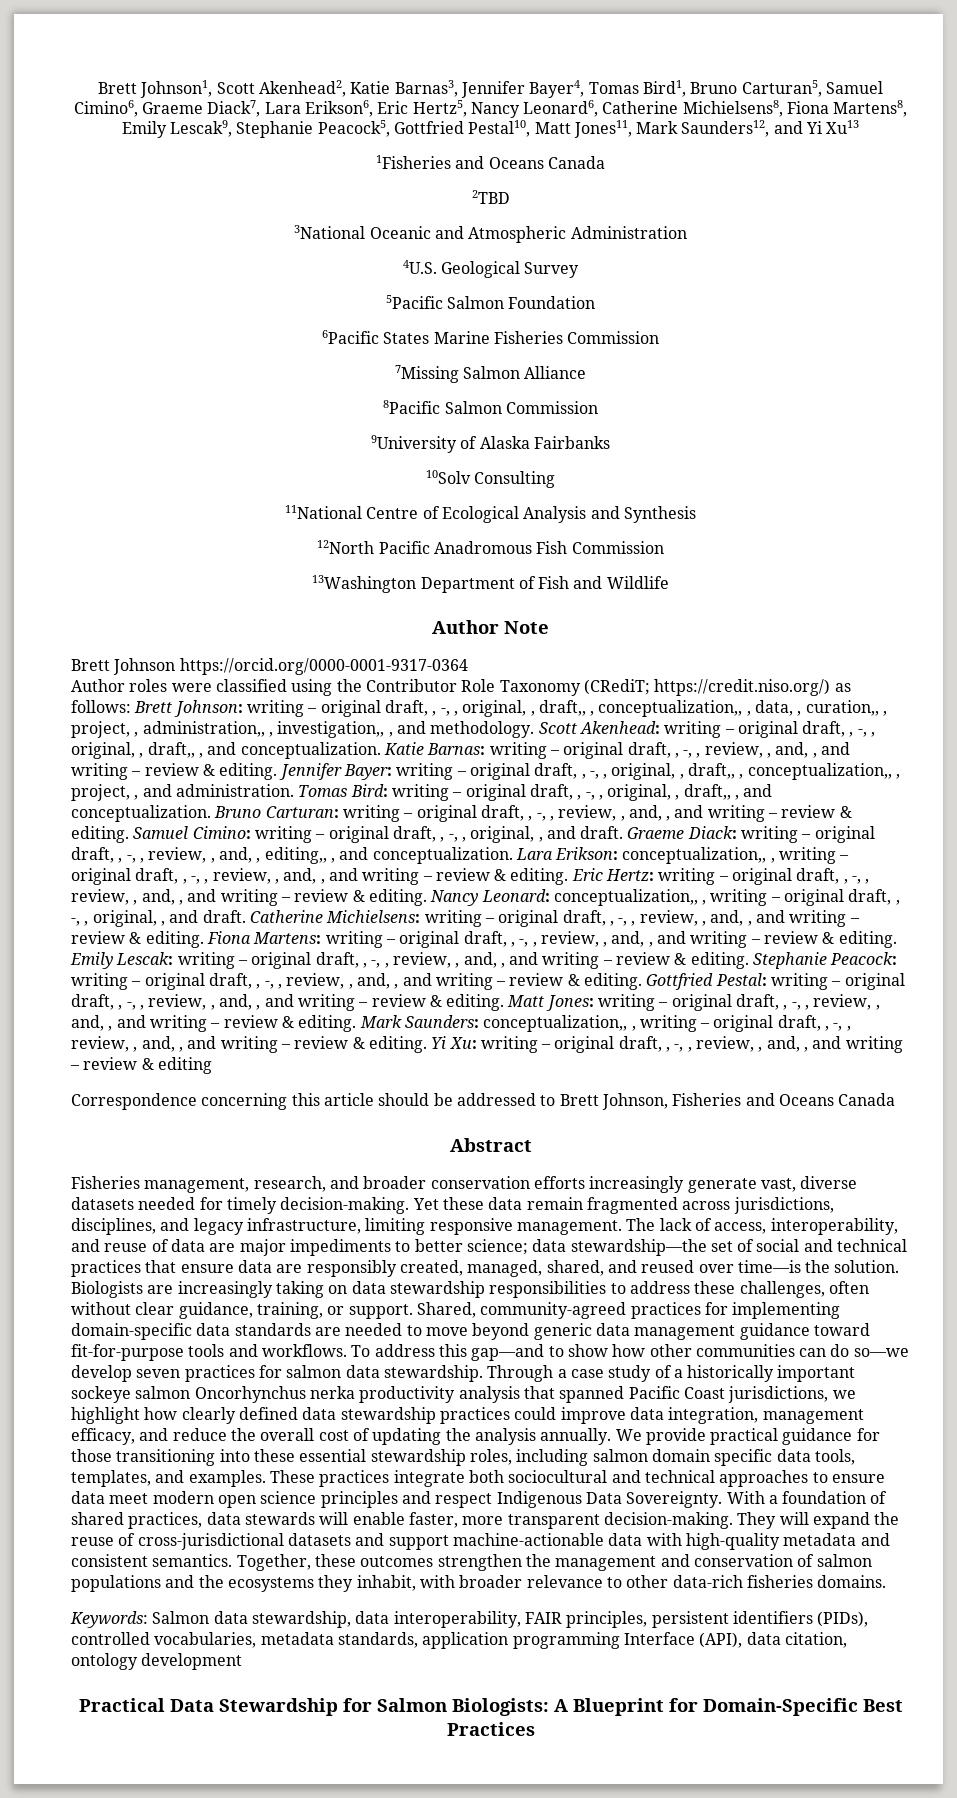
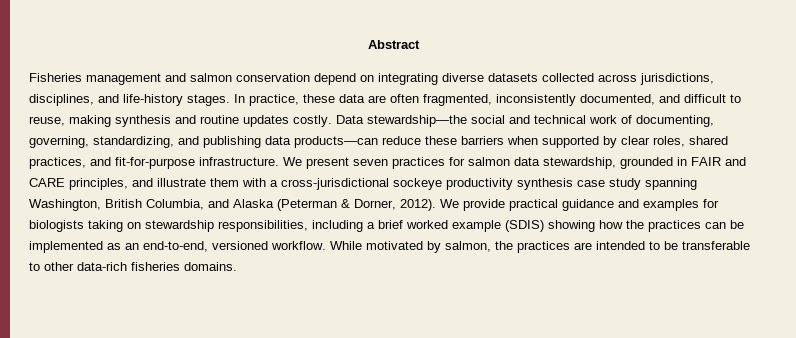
[98,80,883,98] [73,100,908,118] [121,120,860,138] [376,155,605,169] [471,190,510,204] [294,225,687,243] [402,260,580,278] [385,295,596,309] [321,330,660,344] [394,365,587,383] [383,400,598,414] [371,435,610,453] [425,470,556,488] [285,505,696,523] [317,540,664,554] [312,575,669,593] [432,620,549,634] [71,658,468,675] [71,679,851,696] [71,700,888,717] [71,721,876,738] [71,742,851,759] [71,763,901,780] [71,784,773,801] [71,805,852,822] [71,826,875,843] [71,847,850,864] [71,868,870,885] [71,889,900,906] [71,910,860,927] [71,931,897,948] [70,952,898,969] [71,973,905,990] [71,994,880,1011] [71,1015,851,1032] [71,1036,903,1053] [70,1057,212,1074] [71,1093,896,1110] [449,1138,532,1152] [71,1176,858,1193] [71,1197,834,1214] [71,1218,898,1235] [71,1239,908,1256] [71,1260,900,1277] [71,1281,869,1298] [71,1302,841,1319] [71,1323,870,1340] [71,1344,909,1361] [71,1365,132,1382] Brett Johnson1, Scott Akenhead2, Katie Barnas3, Jennifer Bayer4, Tomas Bird1, Bruno Carturan5, Samuel Cimino6, Graeme Diack7, Lara Erikson6, Eric Hertz5, Nancy Leonard6, Catherine Michielsens8, Fiona Martens8, Emily Lescak9, Stephanie Peacock5, Gottfried Pestal10, Matt Jones11, Mark Saunders12, and Yi Xu13 // 1Fisheries and Oceans Canada // 2TBD // 3National Oceanic and Atmospheric Administration // 4U.S. Geological Survey // 5Pacific Salmon Foundation // 6Pacific States Marine Fisheries Commission // 7Missing Salmon Alliance // 8Pacific Salmon Commission // 9University of Alaska Fairbanks // 10Solv Consulting // 11National Centre of Ecological Analysis and Synthesis // 12North Pacific Anadromous Fish Commission // 13Washington Department of Fish and Wildlife // Author Note // Brett Johnson https://orcid.org/0000-0001-9317-0364 // Author roles were classified using the Contributor Role Taxonomy (CRediT; https://credit.niso.org/) as follows: Brett Johnson: writing – original draft, , -, , original, , draft,, , conceptualization,, , data, , curation,, , project, , administration,, , investigation,, , and methodology. Scott Akenhead: writing – original draft, , -, , original, , draft,, , and conceptualization. Katie Barnas: writing – original draft, , -, , review, , and, , and writing – review & editing. Jennifer Bayer: writing – original draft, , -, , original, , draft,, , conceptualization,, , project, , and administration. Tomas Bird: writing – original draft, , -, , original, , draft,, , and conceptualization. Bruno Carturan: writing – original draft, , -, , review, , and, , and writing – review & editing. Samuel Cimino: writing – original draft, , -, , original, , and draft. Graeme Diack: writing – original draft, , -, , review, , and, , editing,, , and conceptualization. Lara Erikson: conceptualization,, , writing – original draft, , -, , review, , and, , and writing – review & editing. Eric Hertz: writing – original draft, , -, , review, , and, , and writing – review & editing. Nancy Leonard: conceptualization,, , writing – original draft, , -, , original, , and draft. Catherine Michielsens: writing – original draft, , -, , review, , and, , and writing – review & editing. Fiona Martens: writing – original draft, , -, , review, , and, , and writing – review & editing. Emily Lescak: writing – original draft, , -, , review, , and, , and writing – review & editing. Stephanie Peacock: writing – original draft, , -, , review, , and, , and writing – review & editing. Gottfried Pestal: writing – original draft, , -, , review, , and, , and writing – review & editing. Matt Jones: writing – original draft, , -, , review, , and, , and writing – review & editing. Mark Saunders: conceptualization,, , writing – original draft, , -, , review, , and, , and writing – review & editing. Yi Xu: writing – original draft, , -, , review, , and, , and writing – review & editing // Correspondence concerning this article should be addressed to Brett Johnson, Fisheries and Oceans Canada // Abstract // Fisheries management, research, and broader conservation efforts increasingly generate vast, diverse datasets needed for timely decision-making. Yet these data remain fragmented across jurisdictions, disciplines, and legacy infrastructure, limiting responsive management. The lack of access, interoperability, and reuse of data are major impediments to better science; data stewardship—the set of social and technical practices that ensure data are responsibly created, managed, shared, and reused over time—is the solution. Biologists are increasingly taking on data stewardship responsibilities to address these challenges, often without clear guidance, training, or support. Shared, community-agreed practices for implementing domain-specific data standards are needed to move beyond generic data management guidance toward fit-for-purpose tools and workflows. To address this gap—and to show how other communities can do so—we develop -> [367,40,420,49] [29,73,714,85] [29,94,741,106] [29,115,714,127] [29,136,728,148] [29,157,349,169] Abstract // Fisheries management and salmon conservation depend on integrating diverse datasets collected across jurisdictions, disciplines, and life-history stages. In practice, these data are often fragmented, inconsistently documented, and difficult to reuse, making synthesis and routine updates costly. Data stewardship—the social and technical work of documenting, governing, standardizing, and publishing data products—can reduce these barriers when supported by clear roles, shared practices, and fit-for-purpose infrastructure. We present
[383,1365,856,1382] [71,1386,856,1403] [71,1407,864,1424] [71,1428,880,1445] [71,1449,855,1466] [71,1470,885,1487] [71,1491,888,1508] [71,1512,900,1529] [71,1533,890,1550] [71,1554,872,1571] [71,1575,603,1592] stewardship. Through a case study of a historically important sockeye salmon Oncorhynchus nerka productivity analysis that spanned Pacific Coast jurisdictions, we highlight how clearly defined data stewardship practices could improve data integration, management efficacy, and reduce the overall cost of updating the analysis annually. We provide practical guidance for those transitioning into these essential stewardship roles, including salmon domain specific data tools, templates, and examples. These practices integrate both sociocultural and technical approaches to ensure data meet modern open science principles and respect Indigenous Data Sovereignty. With a foundation of shared practices, data stewards will enable faster, more transparent decision-making. They will expand the reuse of cross-jurisdictional datasets and support machine-actionable data with high-quality metadata and consistent semantics. Together, these outcomes strengthen the management and conservation of salmon populations and the ecosystems they inhabit, with broader relevance -> [543,157,746,169] [29,178,697,190] [29,199,719,211] [29,220,744,232] [29,241,750,253] stewardship, grounded in FAIR and CARE principles, and illustrate them with a cross-jurisdictional sockeye productivity synthesis case study spanning Washington, British Columbia, and Alaska (Peterman & Dorner, 2012). We provide practical guidance and examples for biologists taking on stewardship responsibilities, including a brief worked example (SDIS) showing how the practices can be implemented as an end-to-end, versioned workflow. While motivated by salmon, the practices are intended to be transferable
[70,1611,869,1628] [71,1632,847,1649] [71,1653,243,1670] [78,1698,903,1716] [446,1722,535,1736] // Keywords: Salmon data stewardship, data interoperability, FAIR principles, persistent identifiers (PIDs), controlled vocabularies, metadata standards, application programming Interface (API), data citation, ontology development // Practical Data Stewardship for Salmon Biologists: A Blueprint for Domain-Specific Best Practices -> (237, 266) none

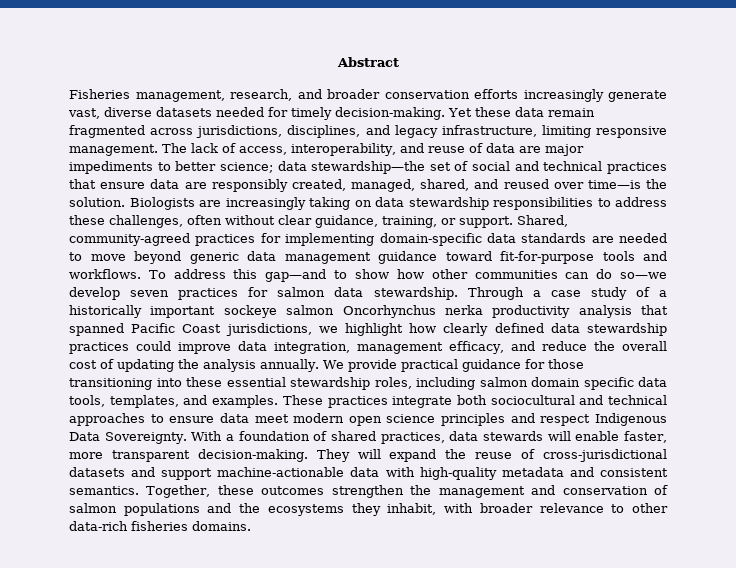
[86,73,714,85] [29,94,741,106] [29,115,714,127] [29,136,728,148] [29,157,349,169] management and salmon conservation depend on integrating diverse datasets collected across jurisdictions, disciplines, and life-history stages. In practice, these data are often fragmented, inconsistently documented, and difficult to reuse, making synthesis and routine updates costly. Data stewardship—the social and technical work of documenting, governing, standardizing, and publishing data products—can reduce these barriers when supported by clear roles, shared practices, and fit-for-purpose infrastructure. We present -> [135,89,667,102] [68,107,595,120] [69,125,667,138] [69,143,584,156] [69,161,667,174] [69,179,667,192] [69,197,667,210] [69,215,568,228] [69,233,667,246] [69,251,667,264] [69,269,667,282] [69,287,120,300] management, research, and broader conservation efforts increasingly generate vast, diverse datasets needed for timely decision-making. Yet these data remain fragmented across jurisdictions, disciplines, and legacy infrastructure, limiting responsive management. The lack of access, interoperability, and reuse of data are major impediments to better science; data stewardship—the set of social and technical practices that ensure data are responsibly created, managed, shared, and reused over time—is the solution. Biologists are increasingly taking on data stewardship responsibilities to address these challenges, often without clear guidance, training, or support. Shared, community-agreed practices for implementing domain-specific data standards are needed to move beyond generic data management guidance toward fit-for-purpose tools and workflows. To address this gap—and to show how other communities can do so—we develop
[543,157,746,169] [29,178,697,190] [29,199,719,211] [29,220,744,232] [29,241,750,253] stewardship, grounded in FAIR and CARE principles, and illustrate them with a cross-jurisdictional sockeye productivity synthesis case study spanning Washington, British Columbia, and Alaska (Peterman & Dorner, 2012). We provide practical guidance and examples for biologists taking on stewardship responsibilities, including a brief worked example (SDIS) showing how the practices can be implemented as an end-to-end, versioned workflow. While motivated by salmon, the practices are intended to be transferable -> [373,287,667,300] [69,305,668,318] [69,323,667,336] [69,341,667,354] [69,359,584,372] [69,377,667,390] [69,395,667,408] [69,413,667,426] [69,431,668,444] [69,449,668,462] [69,467,668,480] [69,485,669,498] [69,503,604,516] stewardship. Through a case study of a historically important sockeye salmon Oncorhynchus nerka productivity analysis that spanned Pacific Coast jurisdictions, we highlight how clearly defined data stewardship practices could improve data integration, management efficacy, and reduce the overall cost of updating the analysis annually. We provide practical guidance for those transitioning into these essential stewardship roles, including salmon domain specific data tools, templates, and examples. These practices integrate both sociocultural and technical approaches to ensure data meet modern open science principles and respect Indigenous Data Sovereignty. With a foundation of shared practices, data stewards will enable faster, more transparent decision-making. They will expand the reuse of cross-jurisdictional datasets and support machine-actionable data with high-quality metadata and consistent semantics. Together, these outcomes strengthen the management and conservation of salmon populations and the ecosystems they inhabit, with broader relevance

